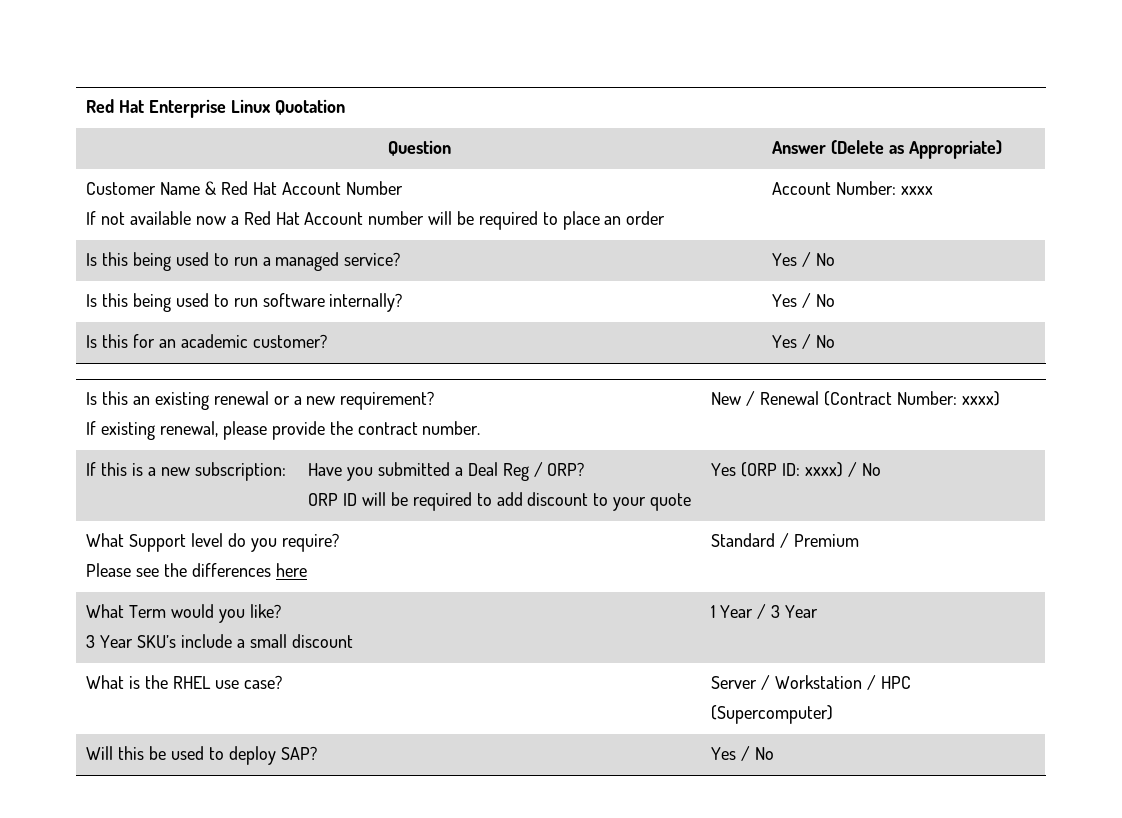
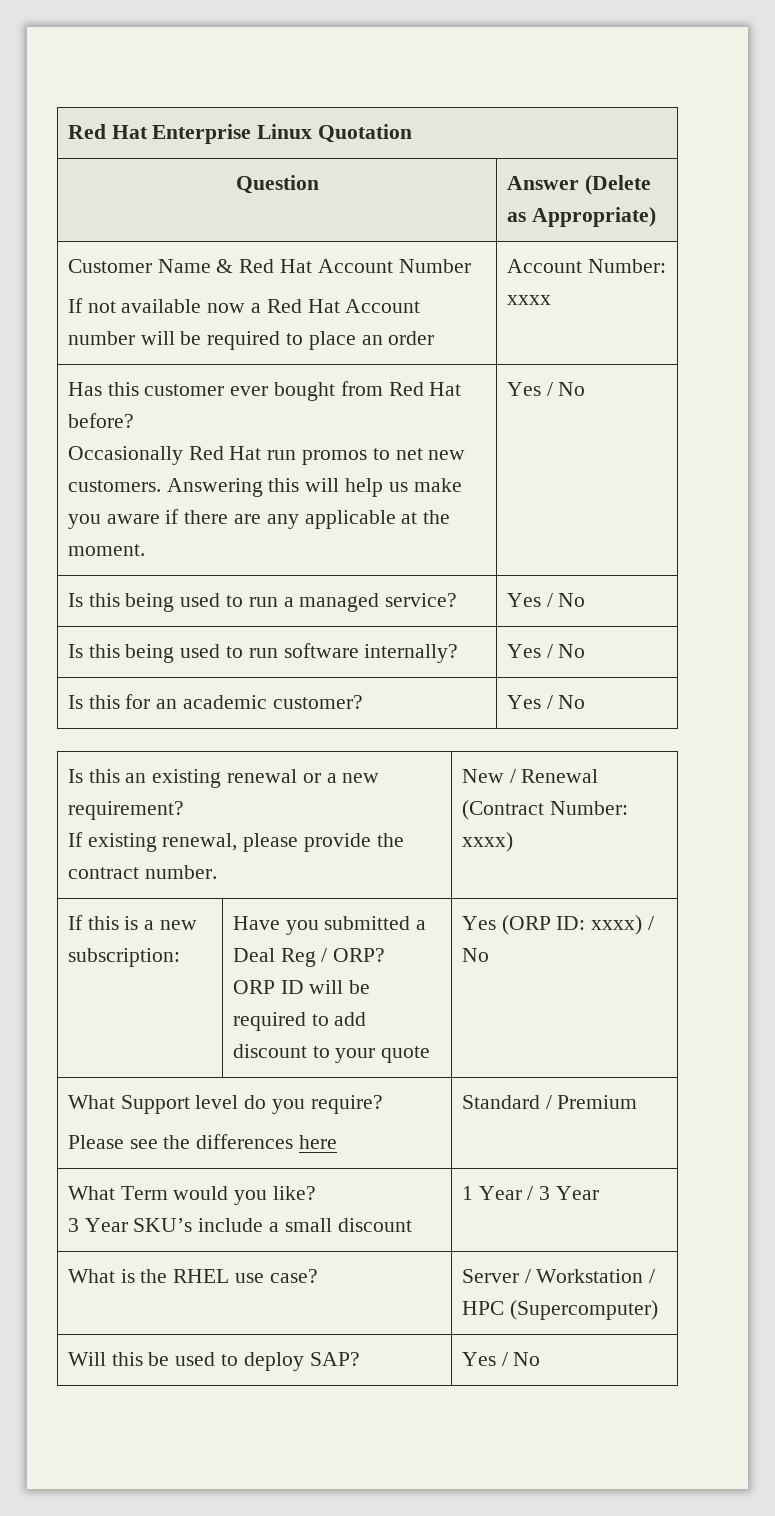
(934, 190) none -> [67,381,462,401] [67,413,134,428] [67,446,466,465] [67,478,462,497] [67,509,451,529] [67,544,145,556] [506,382,586,396] // Has this customer ever bought from Red Hat before? // Occasionally Red Hat run promos to net new customers. Answering this will help us make you aware if there are any applicable at the moment. | Yes / No

